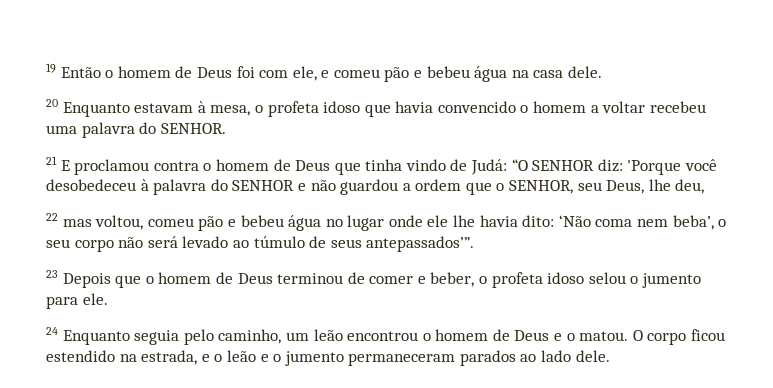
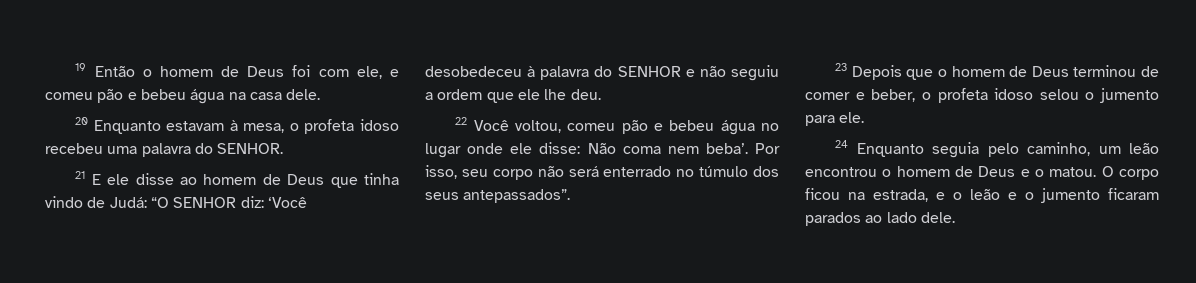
[364,101,646,117] que havia convencido o homem a voltar -> (399, 125) none
[74,159,212,175] proclamou contra o -> [107,173,197,185] ele disse ao
[627,159,718,175] 'Porque você -> [267,197,307,208] ‘Você
[340,179,399,195] guardou -> [731,65,779,81] seguiu
[496,179,705,194] o SENHOR, seu Deus, lhe deu, -> [517,89,601,100] ele lhe deu.
[62,219,92,227] mas -> [473,120,509,131] Você
[453,215,727,230] [46,236,475,252] lhe havia dito: ‘Não coma nem beba’, o seu corpo não será levado ao túmulo de seus antepassados’”. -> [539,142,780,154] [425,165,779,180] [425,189,571,203] disse: Não coma nem beba’. Por isso, seu corpo não será enterrado no túmulo dos seus antepassados”.
[46,350,115,362] estendido -> (840, 194) none
[348,353,456,366] permaneceram -> [1108,188,1159,200] ficaram

